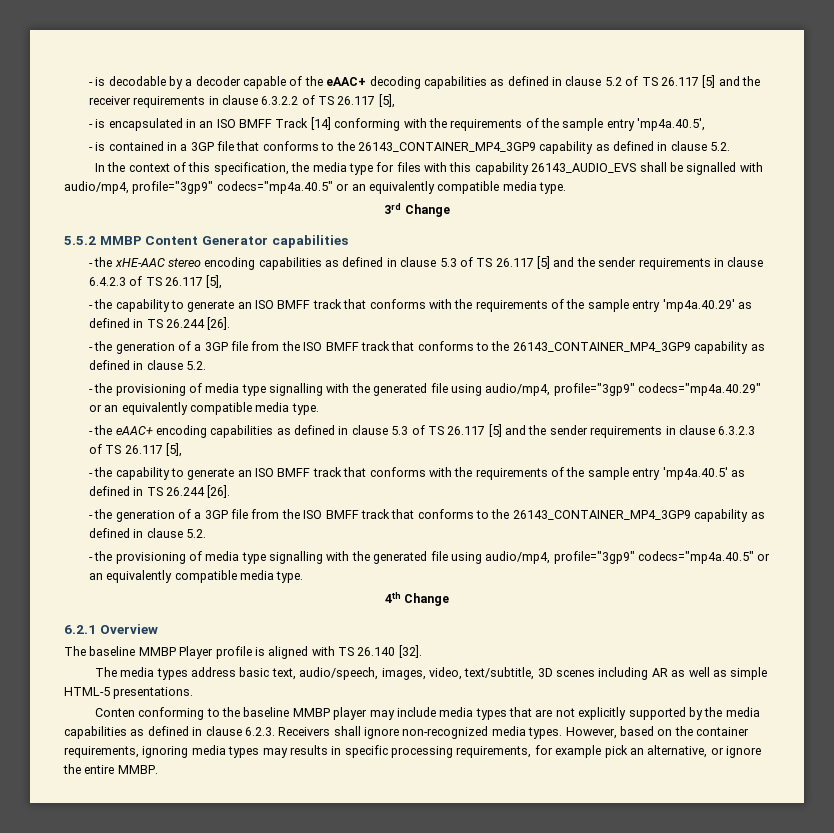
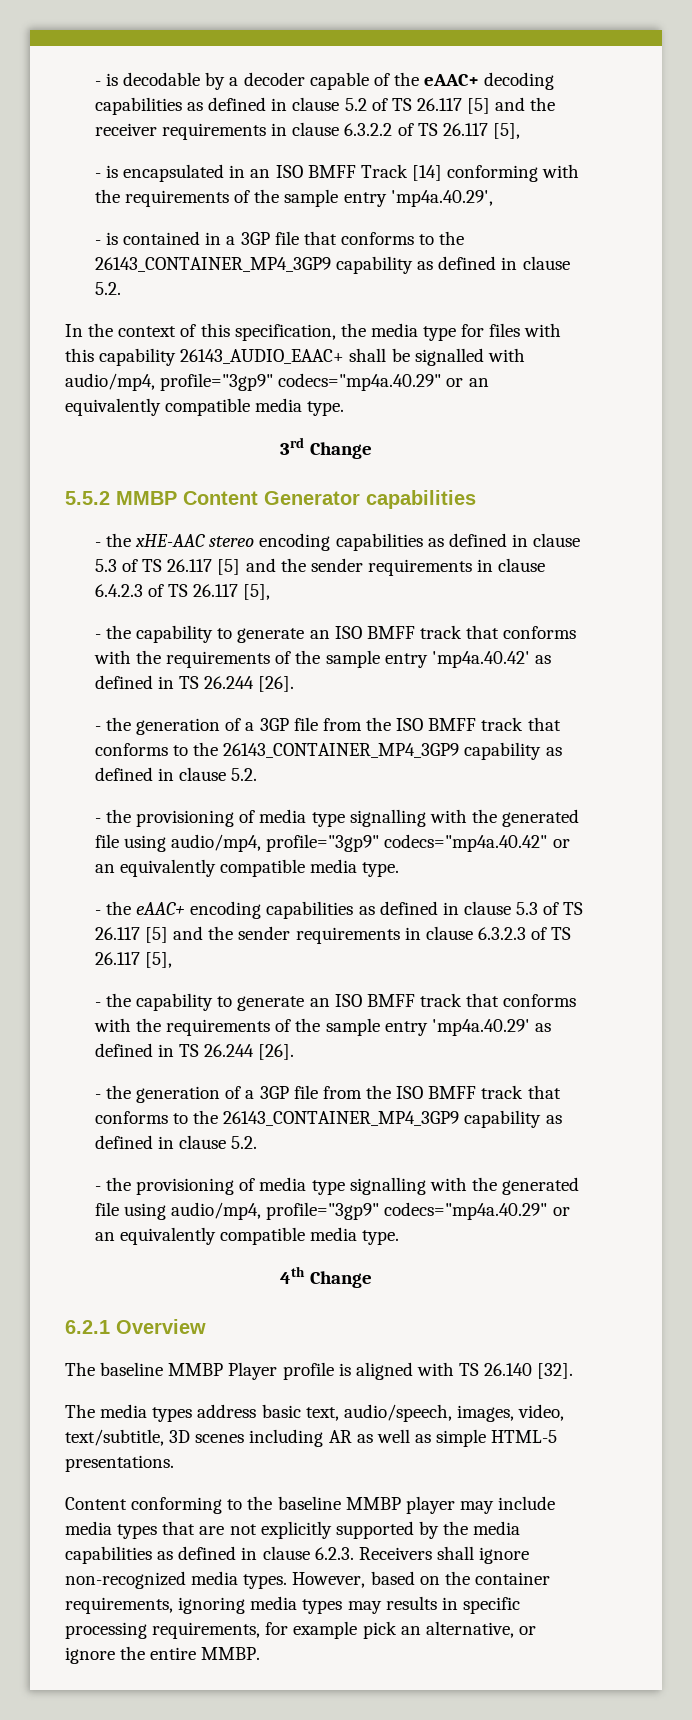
[637,118,706,131] 'mp4a.40.5', -> [390,190,493,207] 'mp4a.40.29',
[531,163,637,173] 26143_AUDIO_EVS -> [180,349,345,364] 26143_AUDIO_EAAC+
[216,181,333,194] codecs="mp4a.40.5" -> [278,373,442,391] codecs="mp4a.40.29"
(223, 282) none -> [94,625,577,643] [93,650,552,668] [94,675,295,692] [94,717,561,735] [94,742,562,760] [94,767,258,781] [94,809,580,827] [94,834,570,852] [94,859,400,877] [94,901,584,919] [94,926,572,944] [94,952,173,968] // - the capability to generate an ISO BMFF track that conforms with the requirements of the sample entry 'mp4a.40.42' as defined in TS 26.244 [26]. // - the generation of a 3GP file from the ISO BMFF track that conforms to the 26143_CONTAINER_MP4_3GP9 capability as defined in clause 5.2. // - the provisioning of media type signalling with the generated file using audio/mp4, profile="3gp9" codecs="mp4a.40.42" or an equivalently compatible media type. // - the eAAC+ encoding capabilities as defined in clause 5.3 of TS 26.117 [5] and the sender requirements in clause 6.3.2.3 of TS 26.117 [5],
[88,424,756,438] [88,443,182,457] [88,467,745,480] [88,485,231,498] [88,509,765,522] [88,528,206,538] [88,551,771,564] [88,570,304,583] // - the eAAC+ encoding capabilities as defined in clause 5.3 of TS 26.117 [5] and the sender requirements in clause 6.3.2.3 of TS 26.117 [5], // - the capability to generate an ISO BMFF track that conforms with the requirements of the sample entry 'mp4a.40.5' as defined in TS 26.244 [26]. // - the generation of a 3GP file from the ISO BMFF track that conforms to the 26143_CONTAINER_MP4_3GP9 capability as defined in clause 5.2. // - the provisioning of media type signalling with the generated file using audio/mp4, profile="3gp9" codecs="mp4a.40.5" or an equivalently compatible media type. -> (400, 1237) none
[94,708,135,717] Conten -> [65,1497,127,1510] Content

